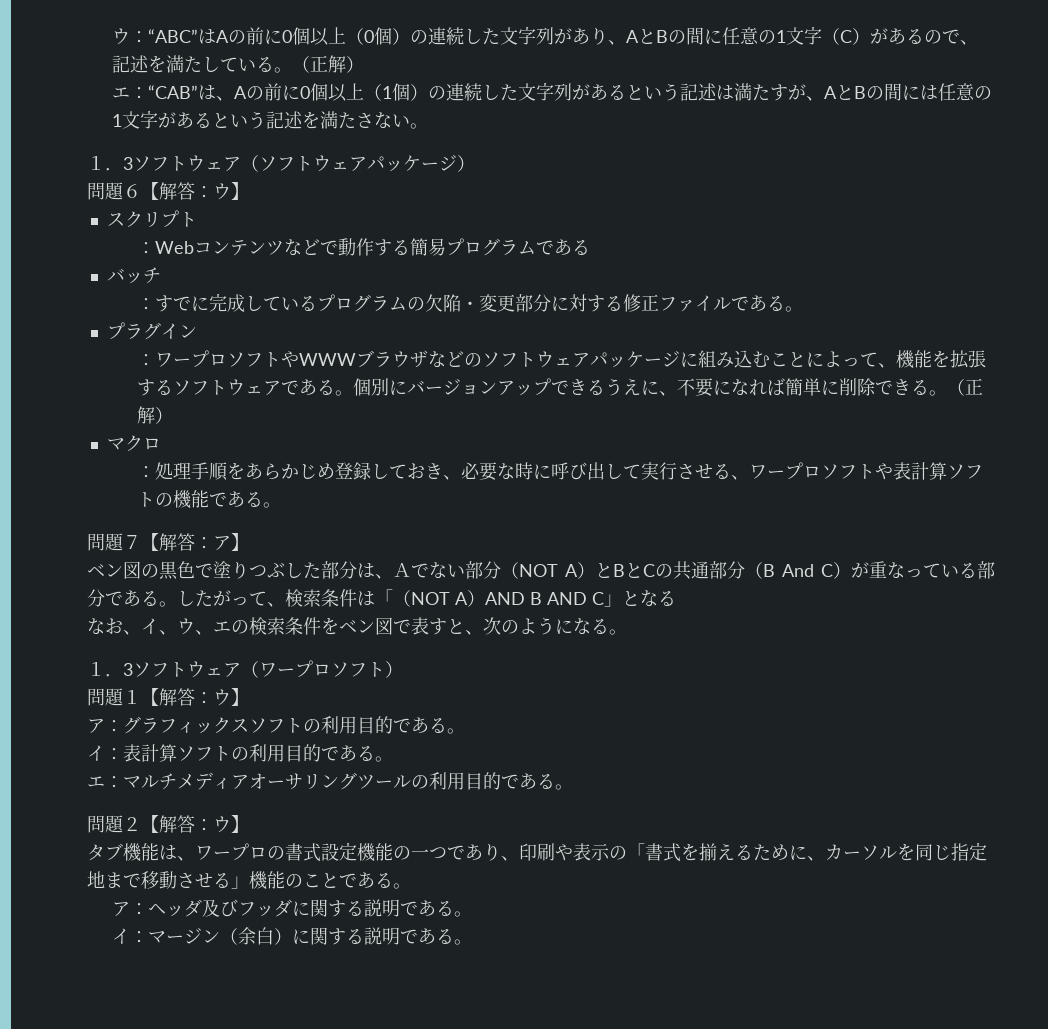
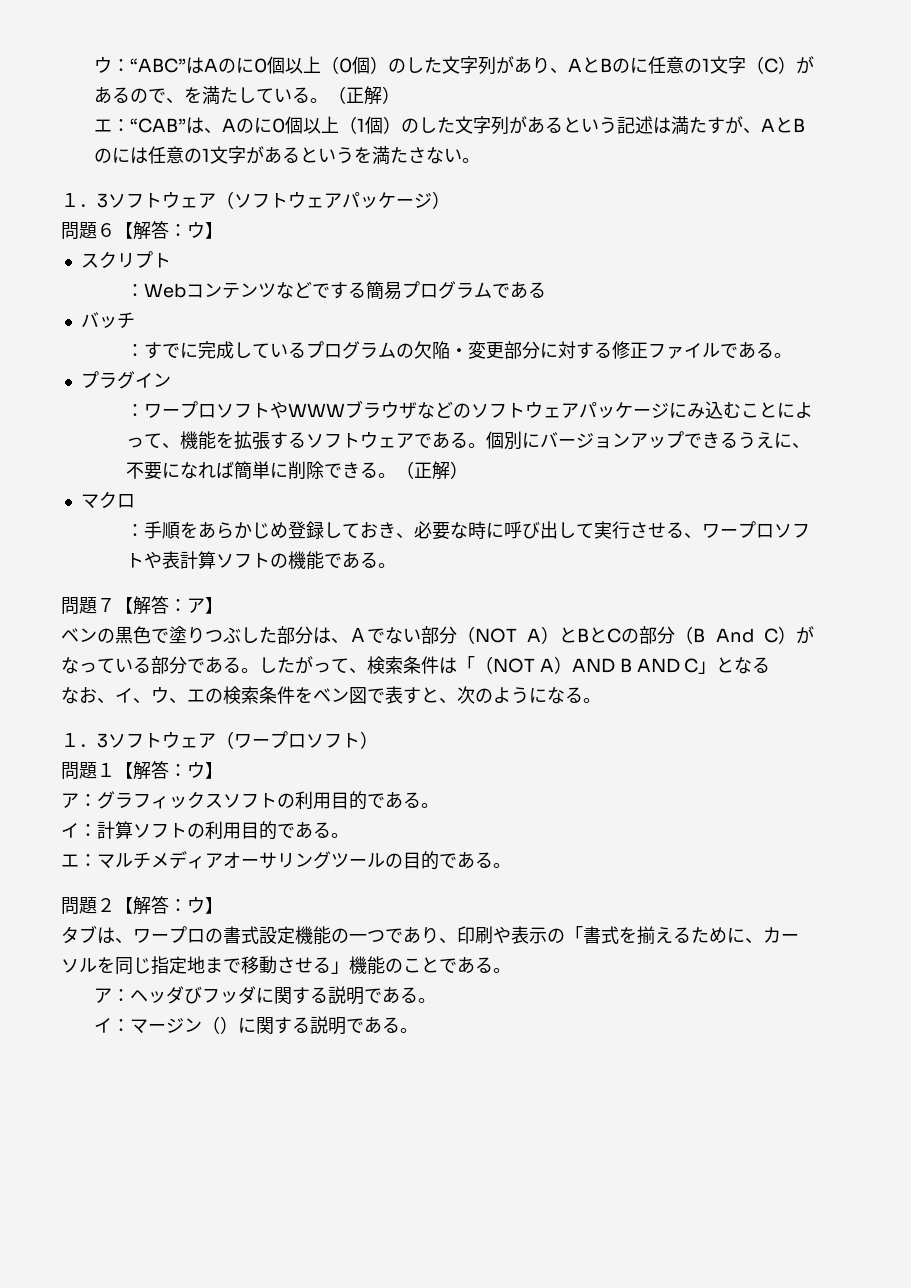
[245,27,264,45] 前 -> (236, 65) none
[427,27,464,45] 連続 -> (406, 65) none
[685,27,704,45] 間 -> (630, 65) none
[111,55,149,73] 記述 -> (184, 101) none
[263,83,282,101] 前 -> (254, 125) none
[445,83,482,101] 連続 -> (419, 125) none
[883,83,902,101] 間 -> (112, 155) none
[265,111,303,129] 記述 -> (354, 155) none
[337,238,374,256] 動作 -> (331, 290) none
[697,350,716,368] 組 -> (688, 410) none
[154,462,191,480] 処理 -> (145, 530) none
[123,561,141,579] 図 -> (97, 635) none
[673,561,709,580] 共通 -> (640, 635) none
[869,561,887,578] 重 -> (814, 635) none
[123,744,141,762] 表 -> (97, 830) none
[429,772,465,790] 利用 -> (403, 860) none
[123,843,159,862] 機能 -> (97, 934) none
[201,899,220,917] 及 -> (184, 995) none
[237,927,274,945] 余白 -> (220, 1025) none

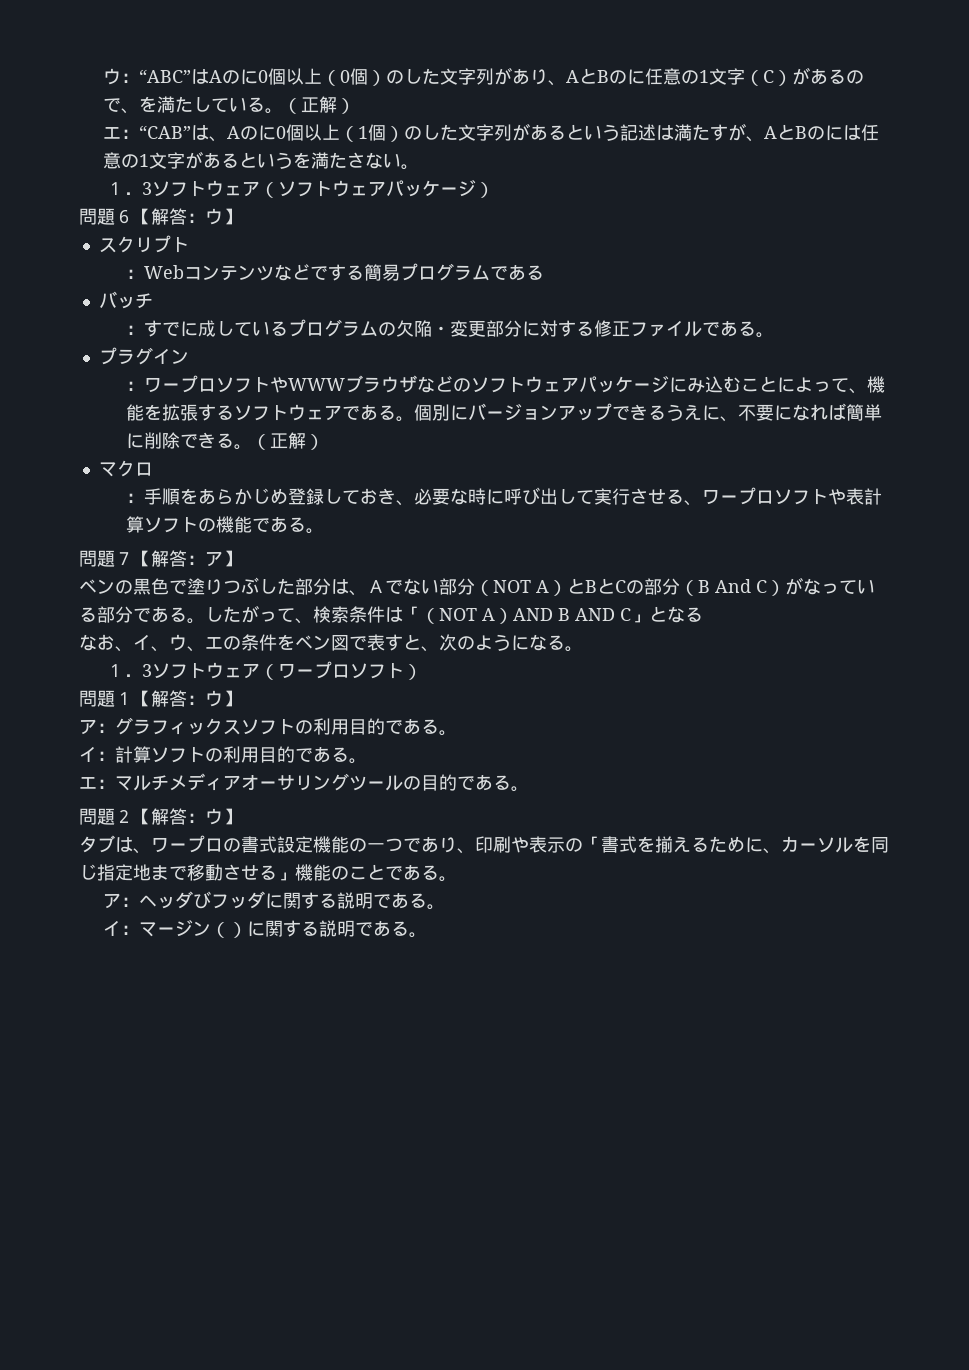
[198,341,217,359] 完 -> (198, 329) none
[223,686,259,704] 検索 -> (241, 643) none

